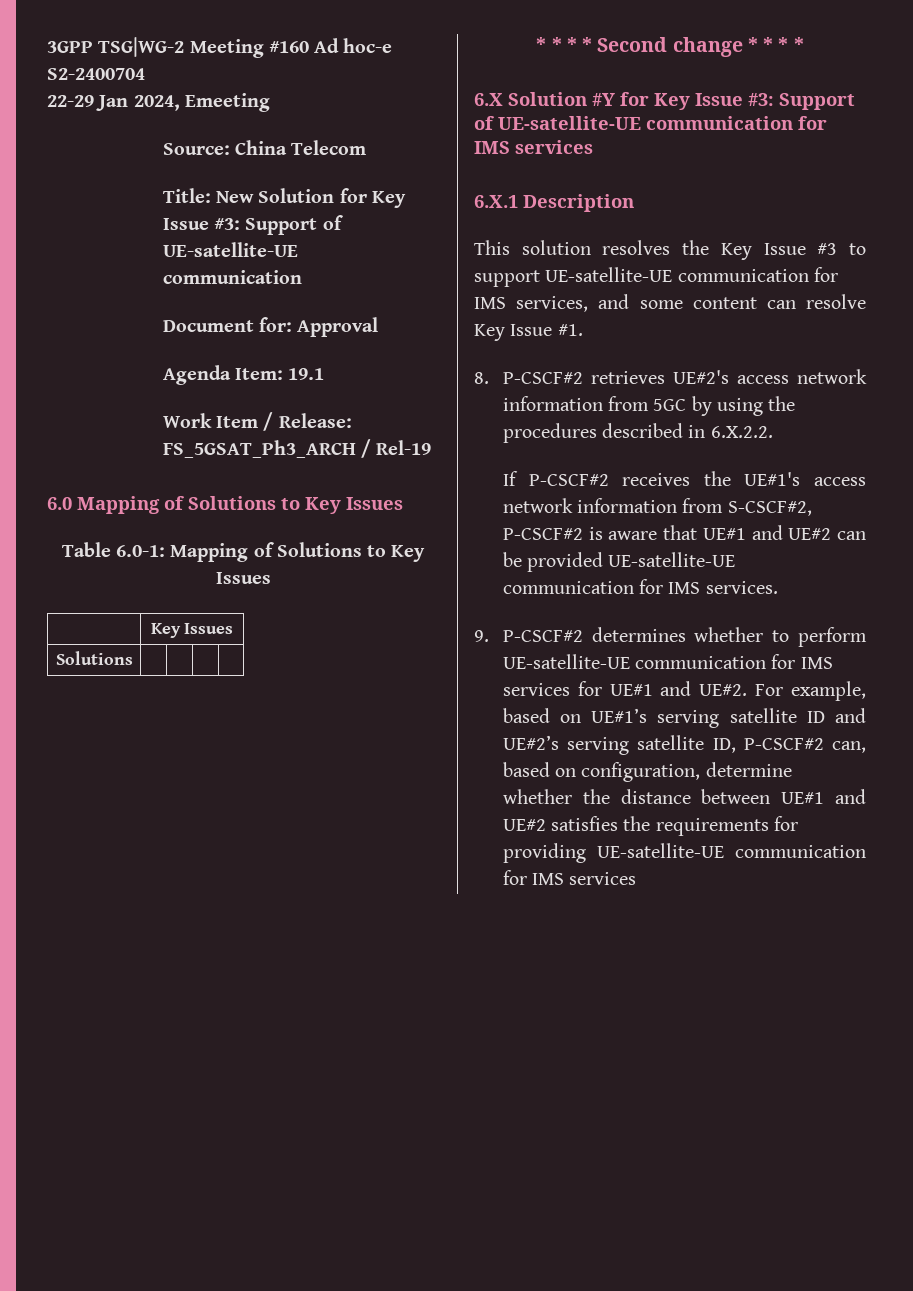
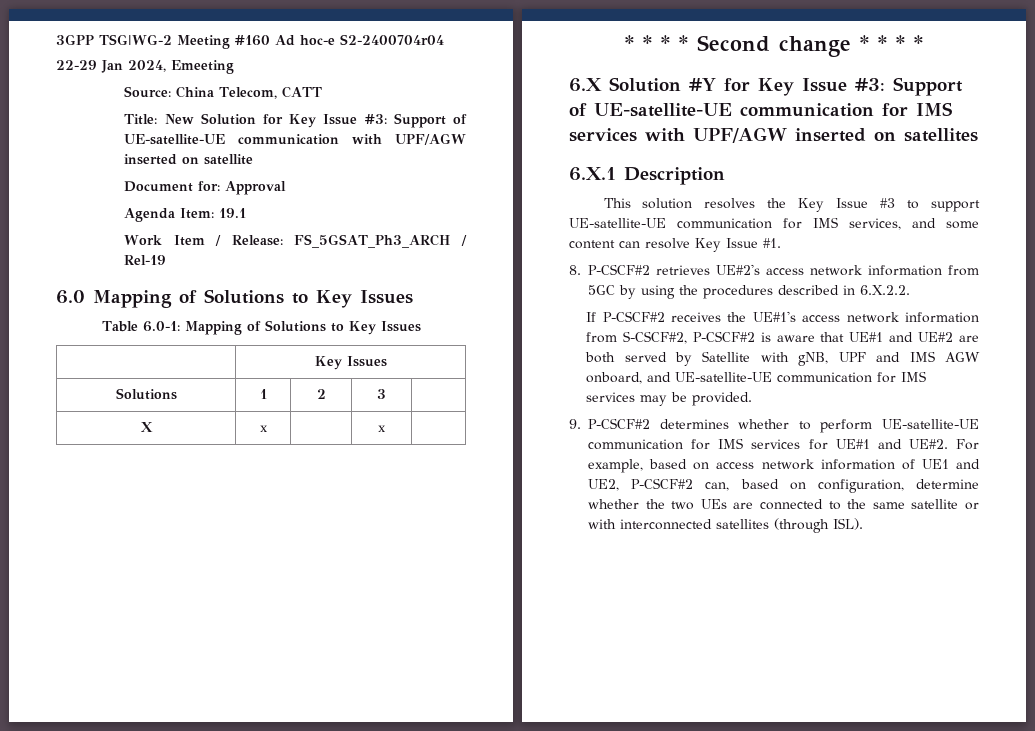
[47,68,145,80] S2-2400704 -> [340,34,444,45] S2-2400704r04
[291,140,367,155] Telecom -> [219,86,323,99] Telecom, CATT
(302, 277) none -> [352,133,466,145] [124,154,254,165] with UPF/AGW inserted on satellite
(133, 658) | | -> [259,389,267,399] [316,389,326,399] [377,389,386,399] [140,422,153,432] [259,425,268,432] [378,425,386,432] 1 | 2 | 3 | // X | x | | x
(593, 147) none -> [645,127,978,143] with UPF/AGW inserted on satellites
[837,531,866,540] [502,552,736,572] [502,579,778,594] can be provided UE-satellite-UE communication for IMS services. -> [959,335,980,342] [585,351,981,366] [586,371,927,384] [586,392,753,406] are both served by Satellite with gNB, UPF and IMS AGW onboard, and UE-satellite-UE communication for IMS services may be provided.
[591,708,866,728] [502,735,736,755] UE#1’s serving satellite ID and UE#2’s serving satellite ID, -> [716,459,980,470] [588,479,619,491] access network information of UE1 and UE2,
[620,789,866,804] [502,816,799,836] [502,843,866,863] [502,870,637,885] distance between UE#1 and UE#2 satisfies the requirements for providing UE-satellite-UE communication for IMS services -> [671,499,979,510] [588,518,863,533] two UEs are connected to the same satellite or with interconnected satellites (through ISL).

